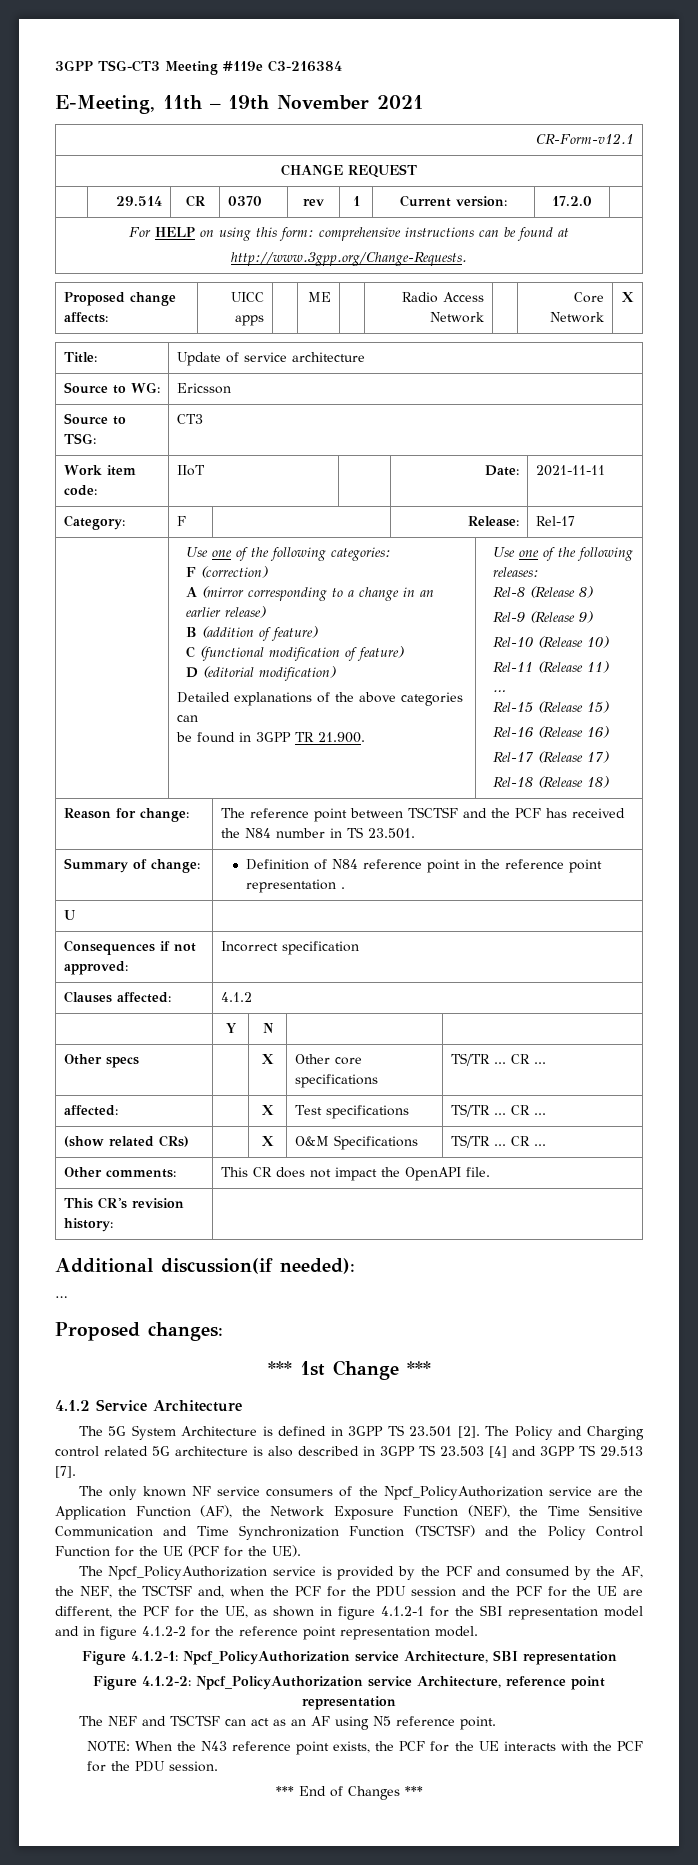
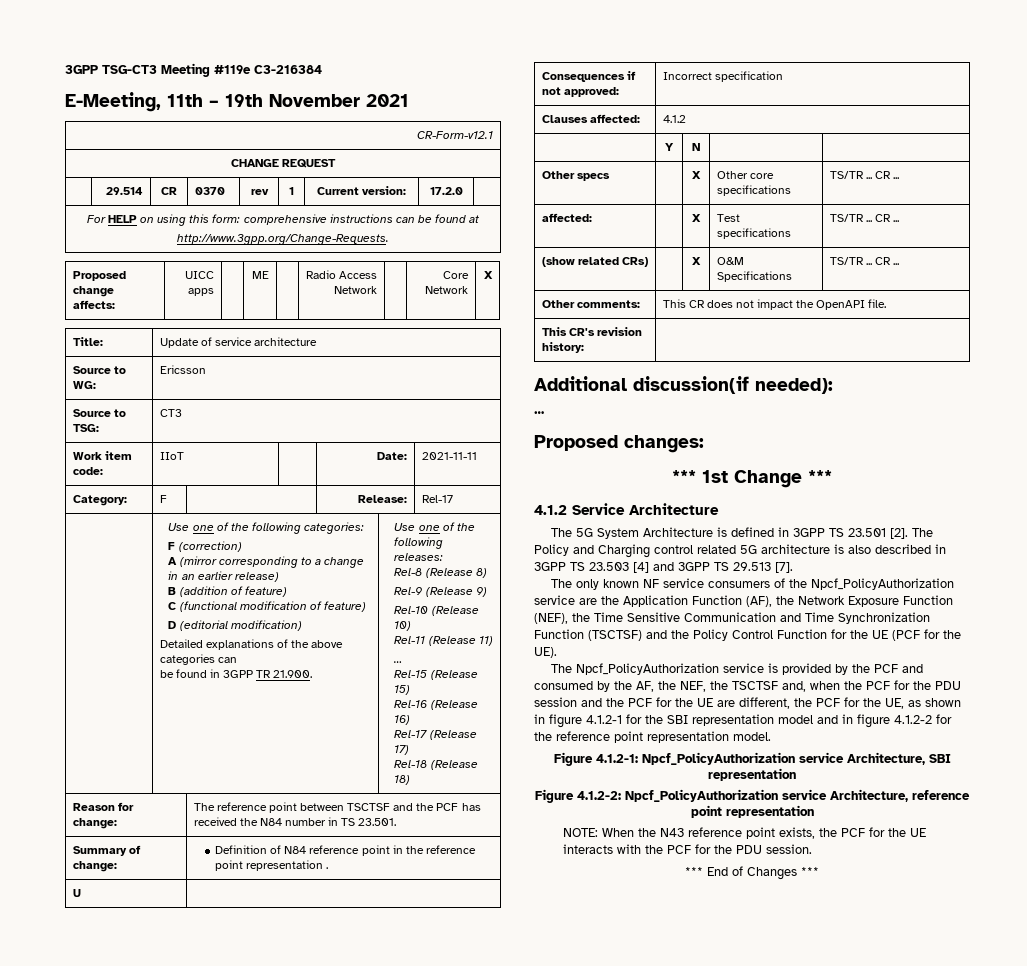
[78,1715,496,1730] // The NEF and TSCTSF can act as an AF using N5 reference point. -> (814, 811) none

